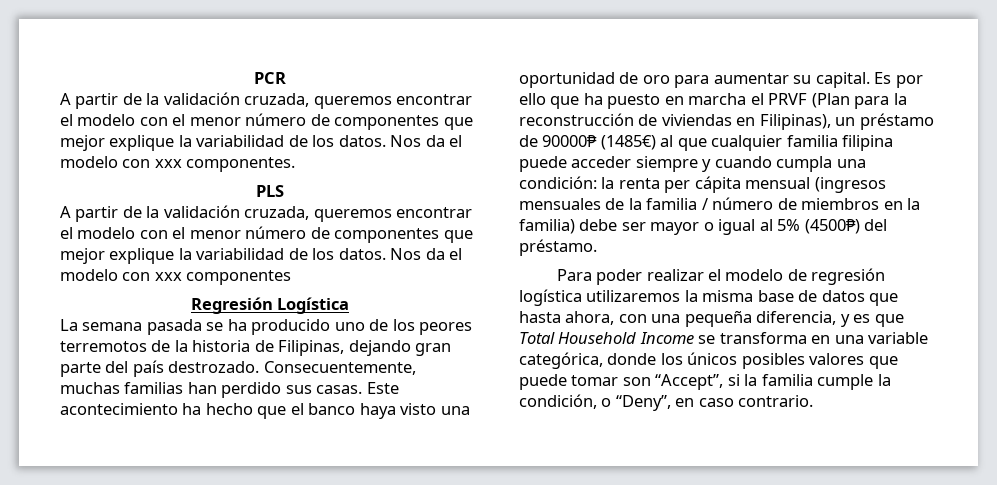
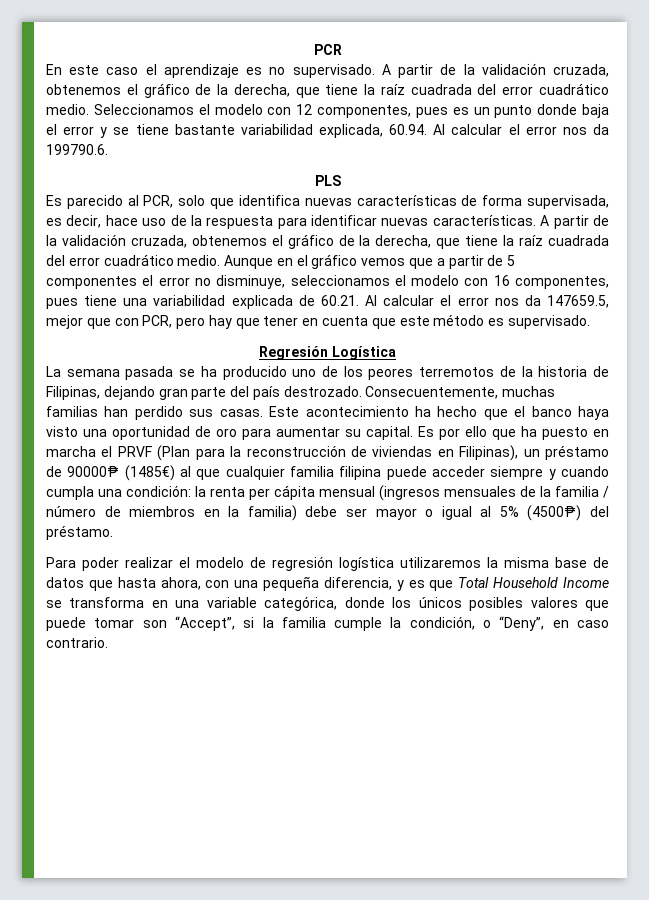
[60,92,473,109] [60,113,473,130] [60,135,463,151] [60,156,296,172] [256,185,284,197] [60,205,473,222] [60,226,473,243] [60,248,463,264] [60,269,292,285] A partir de la validación cruzada, queremos encontrar el modelo con el menor número de componentes que mejor explique la variabilidad de los datos. Nos da el modelo con xxx componentes. // PLS // A partir de la validación cruzada, queremos encontrar el modelo con el menor número de componentes que mejor explique la variabilidad de los datos. Nos da el modelo con xxx componentes -> [46,63,609,78] [46,83,609,98] [46,104,609,118] [46,124,609,138] [46,144,108,155] [314,175,341,186] [46,195,609,209] [46,215,609,229] [46,234,609,249] [46,254,516,269] [46,275,610,289] [46,295,609,309] [46,314,590,329] En este caso el aprendizaje es no supervisado. A partir de la validación cruzada, obtenemos el gráfico de la derecha, que tiene la raíz cuadrada del error cuadrático medio. Seleccionamos el modelo con 12 componentes, pues es un punto donde baja el error y se tiene bastante variabilidad explicada, 60.94. Al calcular el error nos da 199790.6. // PLS // Es parecido al PCR, solo que identifica nuevas características de forma supervisada, es decir, hace uso de la respuesta para identificar nuevas características. A partir de la validación cruzada, obtenemos el gráfico de la derecha, que tiene la raíz cuadrada del error cuadrático medio. Aunque en el gráfico vemos que a partir de 5 componentes el error no disminuye, seleccionamos el modelo con 16 componentes, pues tiene una variabilidad explicada de 60.21. Al calcular el error nos da 147659.5, mejor que con PCR, pero hay que tener en cuenta que este método es supervisado.

